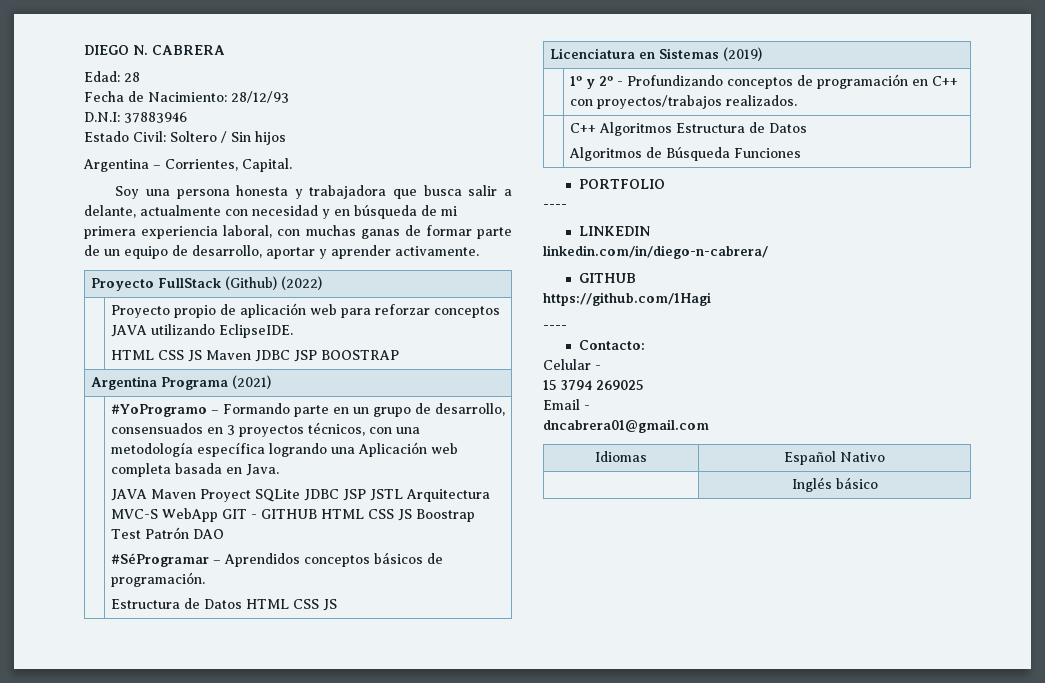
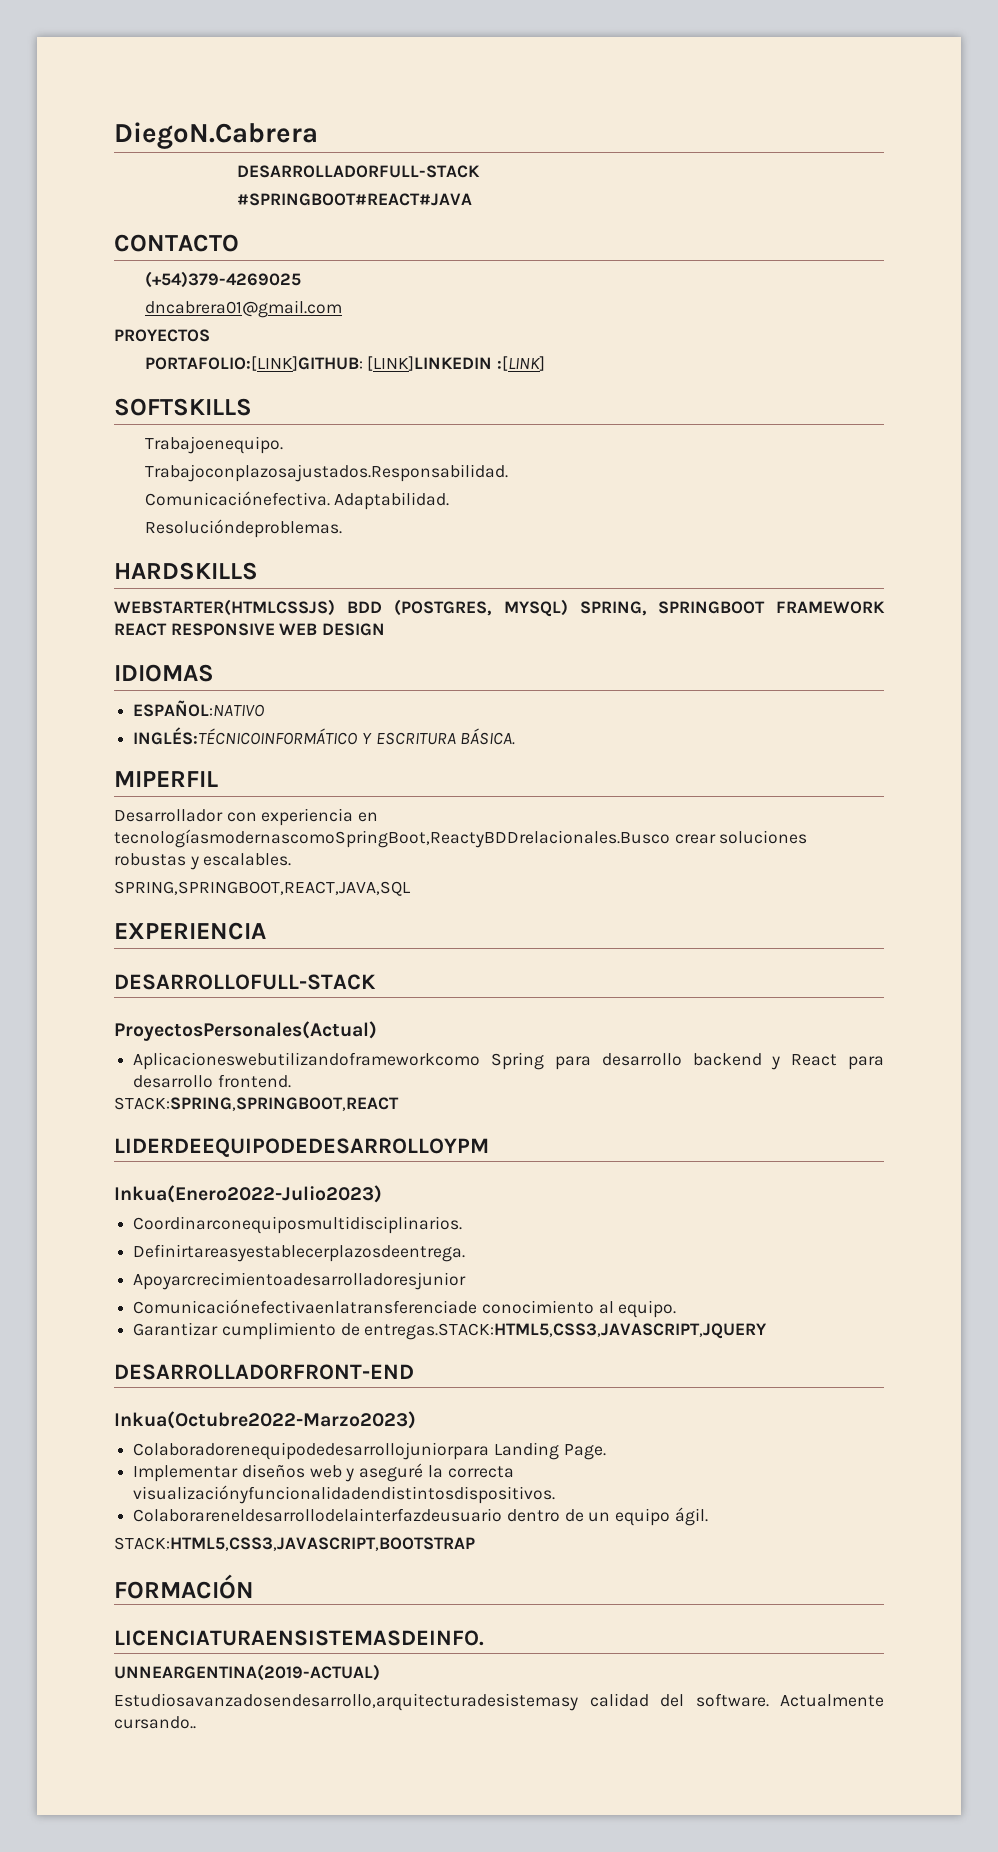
[84,45,225,55] [84,71,140,82] [84,91,289,103] [84,112,187,123] [84,131,286,145] [83,158,292,172] [115,185,512,199] [84,205,457,219] [84,225,512,239] [84,245,479,259] [90,276,322,291] [110,303,500,318] [110,324,293,338] [110,350,399,362] [90,375,271,390] [110,403,505,417] [110,422,420,437] [110,442,458,457] [110,463,279,477] [110,489,490,502] [110,508,475,522] [110,527,224,539] [110,552,443,567] [110,572,205,587] [110,598,337,611] [549,47,762,61] [569,74,958,89] [569,95,797,109] [569,122,807,136] [568,147,801,161] [578,179,665,189] [543,204,567,209] [578,226,650,236] [543,245,768,259] [578,273,636,283] [543,292,711,306] [543,325,567,330] [578,340,645,350] [543,359,601,370] [543,380,644,390] [543,399,590,410] [543,419,709,433] [595,451,647,462] [784,451,885,465] [791,477,878,492] DIEGO N. CABRERA // Edad: 28 // Fecha de Nacimiento: 28/12/93 // D.N.I: 37883946 // Estado Civil: Soltero / Sin hijos // Argentina – Corrientes, Capital. // Soy una persona honesta y trabajadora que busca salir a delante, actualmente con necesidad y en búsqueda de mi primera experiencia laboral, con muchas ganas de formar parte de un equipo de desarrollo, aportar y aprender activamente. // Proyecto FullStack (Github) (2022) // | Proyecto propio de aplicación web para reforzar conceptos JAVA utilizando EclipseIDE. // HTML CSS JS Maven JDBC JSP BOOSTRAP // Argentina Programa (2021) // | #YoProgramo – Formando parte en un grupo de desarrollo, consensuados en 3 proyectos técnicos, con una metodología específica logrando una Aplicación web completa basada en Java. // JAVA Maven Proyect SQLite JDBC JSP JSTL Arquitectura MVC-S WebApp GIT - GITHUB HTML CSS JS Boostrap Test Patrón DAO // #SéProgramar – Aprendidos conceptos básicos de programación. // Estructura de Datos HTML CSS JS // Licenciatura en Sistemas (2019) // | 1º y 2º - Profundizando conceptos de programación en C++ con proyectos/trabajos realizados. // | C++ Algoritmos Estructura de Datos // Algoritmos de Búsqueda Funciones // PORTFOLIO // ---- // LINKEDIN // linkedin.com/in/diego-n-cabrera/ // GITHUB // https://github.com/1Hagi // ---- // Contacto: // Celular - // 15 3794 269025 // Email - // dncabrera01@gmail.com // Idiomas | Español Nativo // | Inglés básico -> [114,122,318,149] [236,165,480,178] [236,193,472,206] [114,234,239,252] [144,271,301,288] [144,300,342,318] [114,329,210,342] [144,356,546,371] [114,398,252,416] [144,436,283,454] [144,464,508,482] [144,491,450,510] [144,519,342,538] [114,562,258,580] [114,599,885,617] [114,623,386,636] [114,664,214,682] [133,700,266,717] [133,727,516,745] [114,771,218,787] [114,808,379,826] [114,829,808,848] [114,853,292,870] [114,881,411,896] [114,922,266,940] [114,974,376,990] [114,1021,377,1041] [133,1052,884,1070] [133,1074,291,1088] [114,1097,399,1111] [114,1138,489,1157] [114,1185,382,1203] [133,1216,463,1234] [133,1244,466,1262] [133,1272,467,1290] [133,1299,677,1318] [133,1322,768,1340] [114,1364,414,1380] [114,1411,416,1429] [133,1442,606,1460] [133,1463,514,1482] [133,1485,556,1504] [133,1507,708,1526] [114,1537,475,1551] [114,1574,254,1599] [114,1630,484,1646] [114,1664,380,1681] [114,1693,884,1711] [114,1716,196,1729] DiegoN.Cabrera // DESARROLLADORFULL-STACK // #SPRINGBOOT#REACT#JAVA // CONTACTO // (+54)379-4269025 // dncabrera01@gmail.com // PROYECTOS // PORTAFOLIO:[LINK]GITHUB: [LINK]LINKEDIN :[LINK] // SOFTSKILLS // Trabajoenequipo. // Trabajoconplazosajustados.Responsabilidad. // Comunicaciónefectiva. Adaptabilidad. // Resolucióndeproblemas. // HARDSKILLS // WEBSTARTER(HTMLCSSJS) BDD (POSTGRES, MYSQL) SPRING, SPRINGBOOT FRAMEWORK REACT RESPONSIVE WEB DESIGN // IDIOMAS // ESPAÑOL:NATIVO // INGLÉS:TÉCNICOINFORMÁTICO Y ESCRITURA BÁSICA. // MIPERFIL // Desarrollador con experiencia en tecnologíasmodernascomoSpringBoot,ReactyBDDrelacionales.Busco crear soluciones robustas y escalables. // SPRING,SPRINGBOOT,REACT,JAVA,SQL // EXPERIENCIA // DESARROLLOFULL-STACK // ProyectosPersonales(Actual) // Aplicacioneswebutilizandoframeworkcomo Spring para desarrollo backend y React para desarrollo frontend. // STACK:SPRING,SPRINGBOOT,REACT // LIDERDEEQUIPODEDESARROLLOYPM // Inkua(Enero2022-Julio2023) // Coordinarconequiposmultidisciplinarios. // Definirtareasyestablecerplazosdeentrega. // Apoyarcrecimientoadesarrolladoresjunior // Comunicaciónefectivaenlatransferenciade conocimiento al equipo. // Garantizar cumplimiento de entregas.STACK:HTML5,CSS3,JAVASCRIPT,JQUERY // DESARROLLADORFRONT-END // Inkua(Octubre2022-Marzo2023) // Colaboradorenequipodedesarrollojuniorpara Landing Page. // Implementar diseños web y aseguré la correcta visualizaciónyfuncionalidadendistintosdispositivos. // Colaborareneldesarrollodelainterfazdeusuario dentro de un equipo ágil. // STACK:HTML5,CSS3,JAVASCRIPT,BOOTSTRAP // FORMACIÓN // LICENCIATURAENSISTEMASDEINFO. // UNNEARGENTINA(2019-ACTUAL) // Estudiosavanzadosendesarrollo,arquitecturadesistemasy calidad del software. Actualmente cursando..

